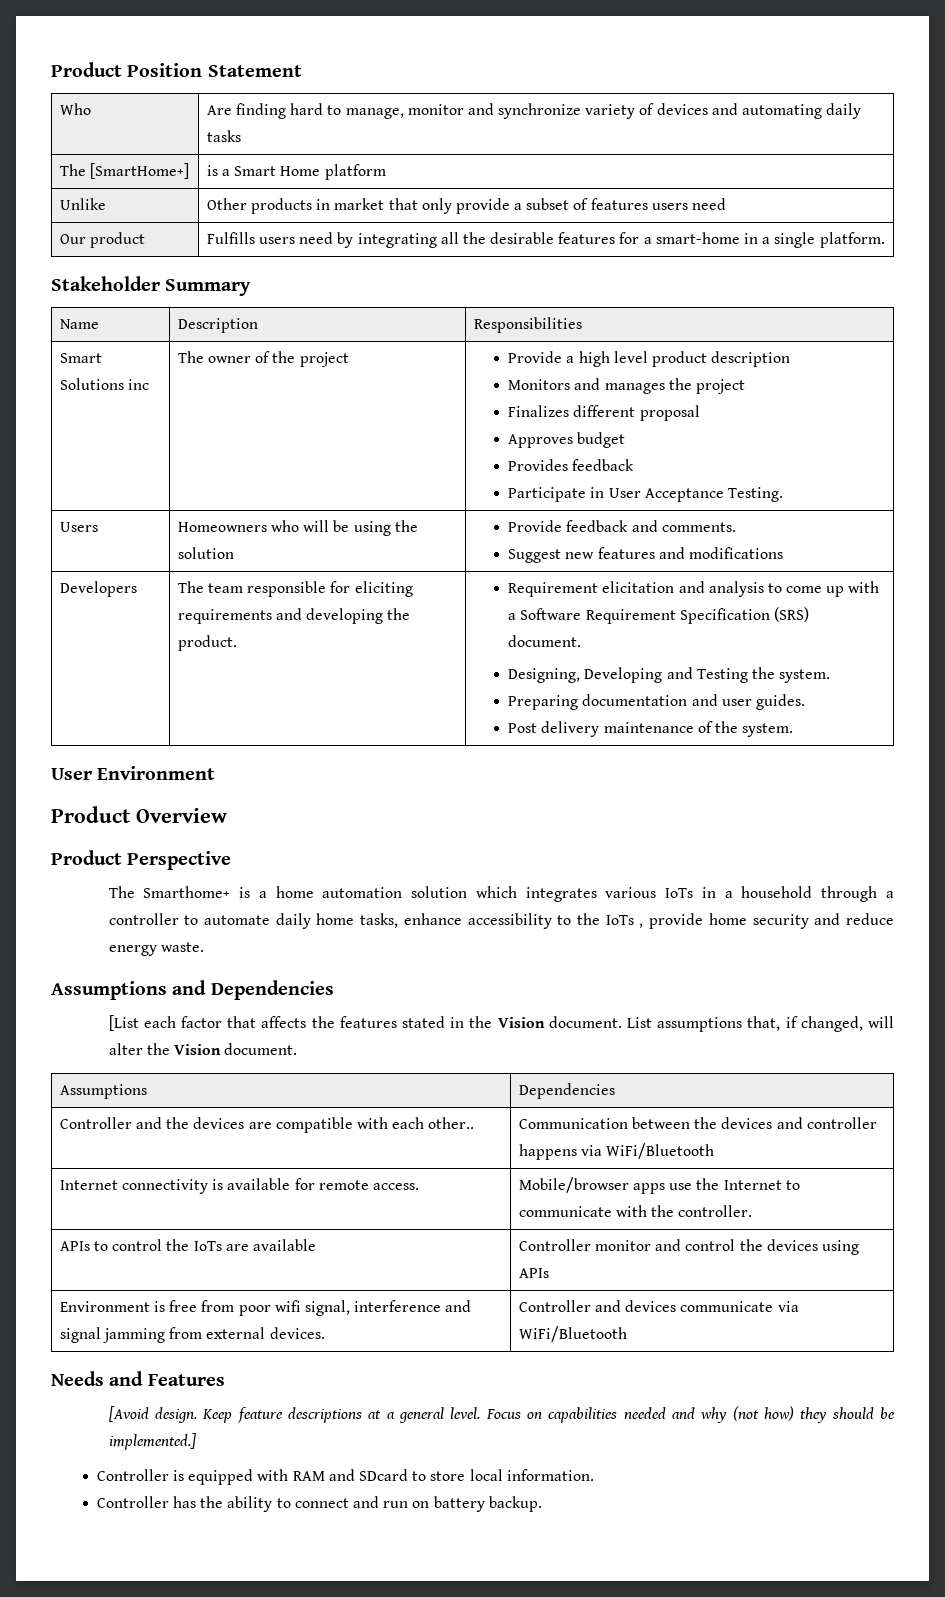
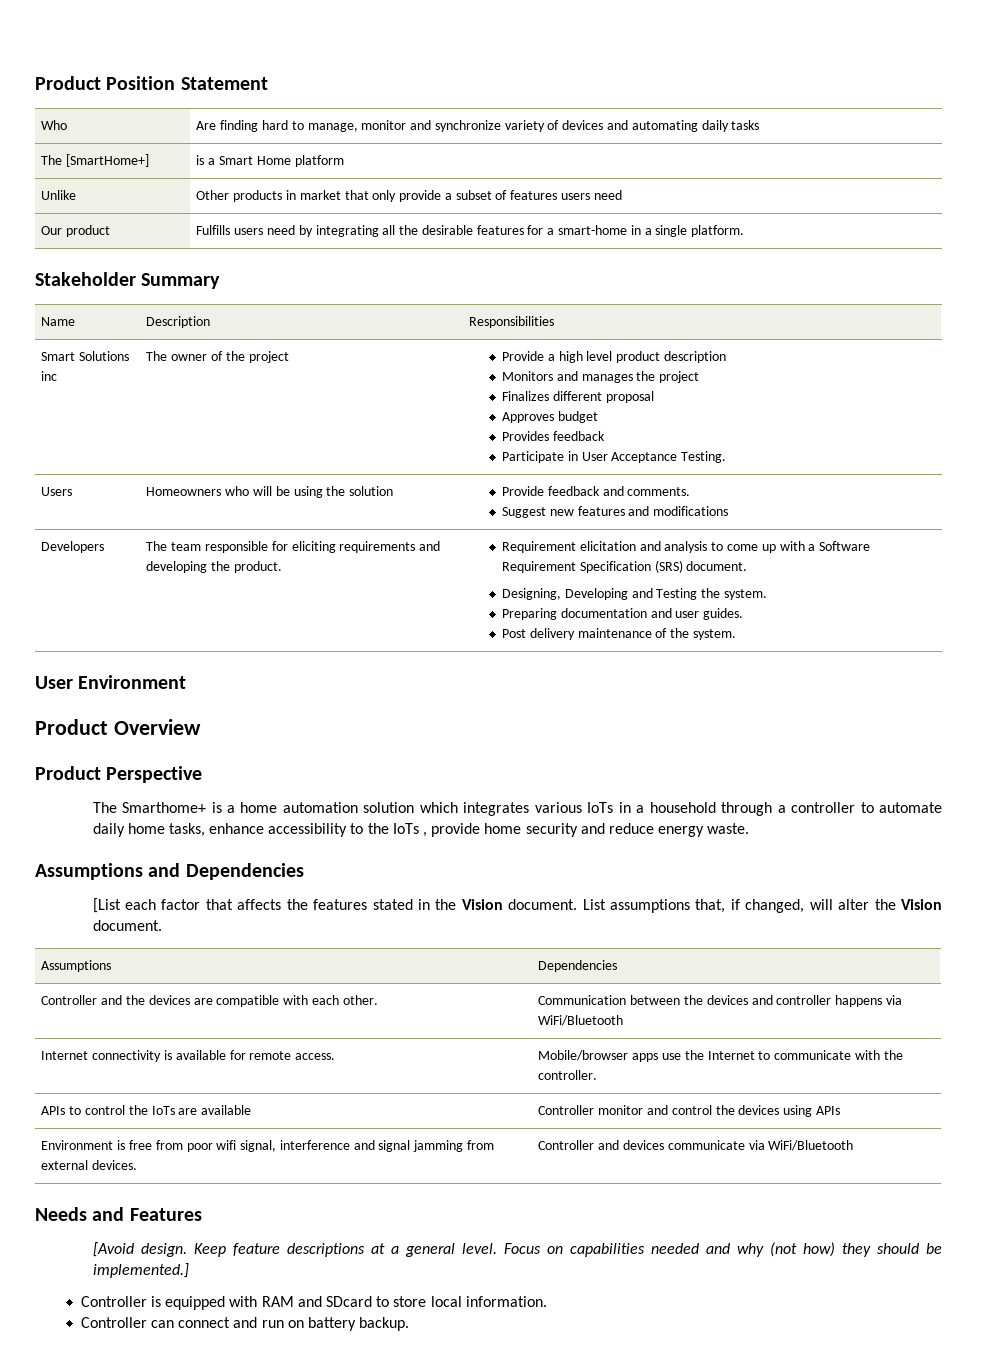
[428,1117,475,1129] other.. -> [342,995,378,1005] other.
[173,1496,291,1512] has the ability to -> [151,1320,175,1328] can

